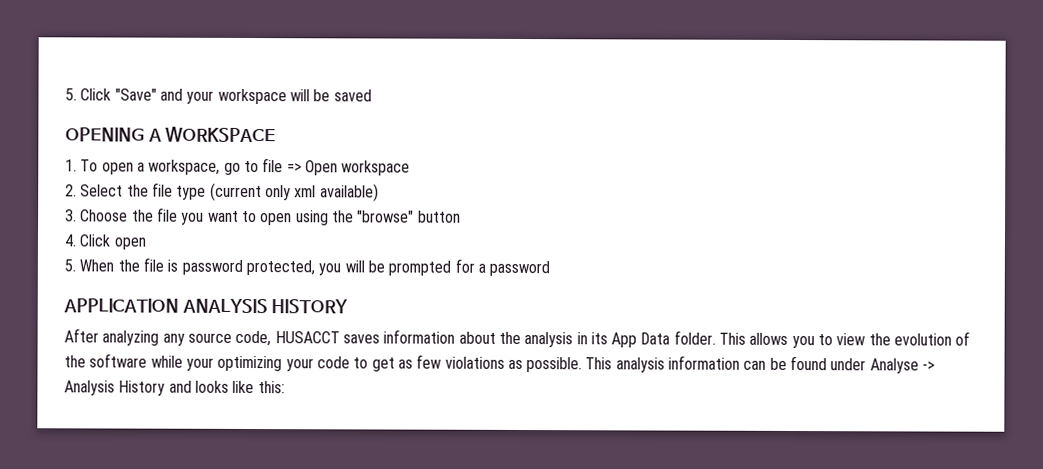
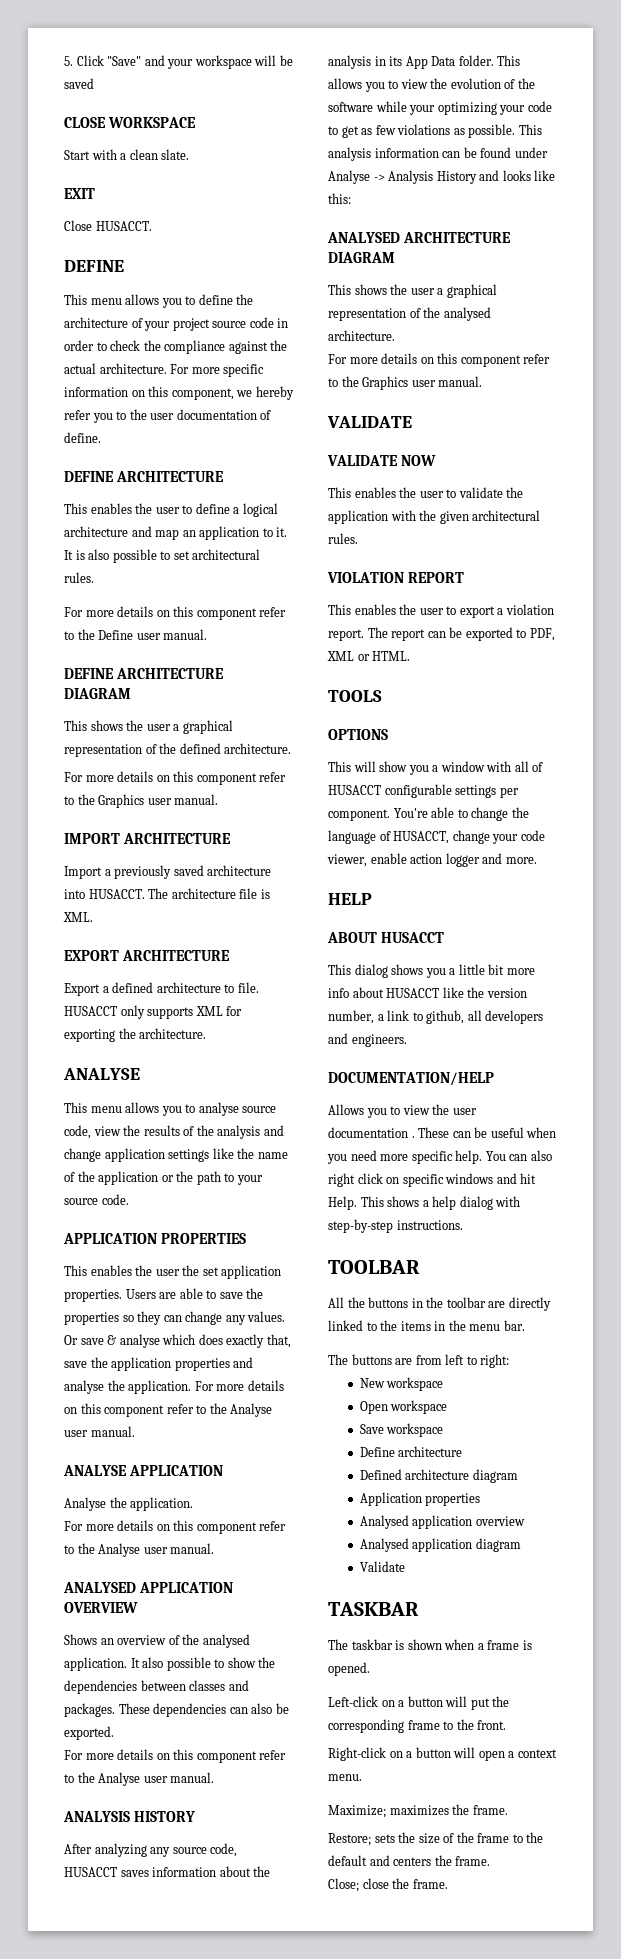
[65,127,162,142] OPENING A -> [64,117,106,128] CLOSE
[65,158,411,176] [65,182,379,202] [65,207,461,226] [64,234,146,250] [64,257,551,277] [63,298,179,313] 1. To open a workspace, go to file => Open workspace // 2. Select the file type (current only xml available) // 3. Choose the file you want to open using the "browse" button // 4. Click open // 5. When the file is password protected, you will be prompted for a password // APPLICATION -> [64,149,190,160] [64,188,95,199] [64,220,152,231] [64,260,124,272] [64,294,254,308] [64,317,289,331] [64,340,288,354] [64,363,265,377] [64,386,294,400] [64,409,272,423] [64,432,101,443] [64,471,225,482] [64,503,278,517] [64,526,288,540] [64,549,261,563] [64,572,94,583] [64,606,287,620] [64,629,208,640] [64,668,225,679] [64,688,131,699] [64,720,233,734] [64,743,292,757] [64,771,287,785] [64,794,219,808] [64,833,232,844] [64,865,272,879] [64,888,270,899] [63,912,93,922] [64,950,231,961] [64,982,259,996] [64,1005,243,1019] [64,1028,207,1042] [63,1068,140,1080] [64,1102,277,1116] [64,1125,284,1139] [64,1148,288,1162] [64,1171,263,1185] [64,1194,129,1205] [63,1233,247,1244] [64,1265,282,1279] [64,1288,264,1302] [64,1311,286,1325] [64,1334,291,1348] [64,1357,254,1371] [64,1380,284,1394] [64,1403,273,1417] [64,1426,135,1437] [63,1465,224,1476] [64,1497,194,1511] [64,1520,287,1534] [64,1543,215,1557] [63,1582,234,1593] [64,1602,138,1613] [64,1634,250,1648] [64,1657,276,1671] [64,1680,249,1694] [64,1703,289,1717] [64,1726,114,1740] [64,1749,287,1763] [64,1772,215,1786] Start with a clean slate. // EXIT // Close HUSACCT. // DEFINE // This menu allows you to define the architecture of your project source code in order to check the compliance against the actual architecture. For more specific information on this component, we hereby refer you to the user documentation of define. // DEFINE ARCHITECTURE // This enables the user to define a logical architecture and map an application to it. It is also possible to set architectural rules. // For more details on this component refer to the Define user manual. // DEFINE ARCHITECTURE DIAGRAM // This shows the user a graphical representation of the defined architecture. // For more details on this component refer to the Graphics user manual. // IMPORT ARCHITECTURE // Import a previously saved architecture into HUSACCT. The architecture file is XML. // EXPORT ARCHITECTURE // Export a defined architecture to file. HUSACCT only supports XML for exporting the architecture. // ANALYSE // This menu allows you to analyse source code, view the results of the analysis and change application settings like the name of the application or the path to your source code. // APPLICATION PROPERTIES // This enables the user the set application properties. Users are able to save the properties so they can change any values. Or save & analyse which does exactly that, save the application properties and analyse the application. For more details on this component refer to the Analyse user manual. // ANALYSE APPLICATION // Analyse the application. // For more details on this component refer to the Analyse user manual. // ANALYSED APPLICATION OVERVIEW // Shows an overview of the analysed application. It also possible to show the dependencies between classes and packages. These dependencies can also be exported. // For more details on this component refer to the Analyse user manual. //
(285, 387) none -> [327,232,512,243] [328,252,395,263] [328,284,497,298] [328,307,491,321] [328,330,395,341] [328,353,551,367] [328,376,483,390] [327,416,412,428] [327,455,437,466] [328,487,524,498] [328,510,541,524] [328,533,358,544] [327,572,465,583] [328,604,554,618] [328,627,555,641] [327,651,411,661] [328,690,382,702] [328,729,388,740] [328,761,544,775] [328,784,519,798] [328,807,529,821] [328,830,545,844] [327,853,537,867] [328,893,372,905] [327,932,445,943] [328,964,535,978] [328,987,527,998] [328,1010,544,1024] [328,1033,407,1047] [328,1072,494,1086] [328,1104,477,1118] [328,1127,557,1138] [327,1150,552,1164] [328,1173,537,1187] [328,1196,521,1210] [328,1219,463,1233] [328,1260,420,1274] [328,1297,551,1311] [328,1320,525,1331] [328,1354,510,1368] [359,1377,444,1391] [359,1400,448,1414] [359,1423,444,1437] [359,1446,463,1457] [359,1469,518,1483] [359,1492,481,1506] [359,1515,525,1529] [359,1538,521,1552] [359,1561,405,1572] [328,1602,419,1616] [328,1639,532,1650] [328,1662,370,1676] [328,1696,510,1710] [328,1719,507,1733] [328,1747,557,1761] [328,1774,362,1781] [328,1804,508,1818] [328,1832,544,1846] [328,1855,491,1866] [328,1878,448,1892] // ANALYSED ARCHITECTURE DIAGRAM // This shows the user a graphical representation of the analysed architecture. // For more details on this component refer to the Graphics user manual. // VALIDATE // VALIDATE NOW // This enables the user to validate the application with the given architectural rules. // VIOLATION REPORT // This enables the user to export a violation report. The report can be exported to PDF, XML or HTML. // TOOLS // OPTIONS // This will show you a window with all of HUSACCT configurable settings per component. You're able to change the language of HUSACCT, change your code viewer, enable action logger and more. // HELP // ABOUT HUSACCT // This dialog shows you a little bit more info about HUSACCT like the version number, a link to github, all developers and engineers. // DOCUMENTATION/HELP // Allows you to view the user documentation . These can be useful when you need more specific help. You can also right click on specific windows and hit Help. This shows a help dialog with step-by-step instructions. // TOOLBAR // All the buttons in the toolbar are directly linked to the items in the menu bar. // The buttons are from left to right: // New workspace // Open workspace // Save workspace // Define architecture // Defined architecture diagram // Application properties // Analysed application overview // Analysed application diagram // Validate // TASKBAR // The taskbar is shown when a frame is opened. // Left-click on a button will put the corresponding frame to the front. // Right-click on a button will open a context menu. // Maximize; maximizes the frame. // Restore; sets the size of the frame to the default and centers the frame. // Close; close the frame.

